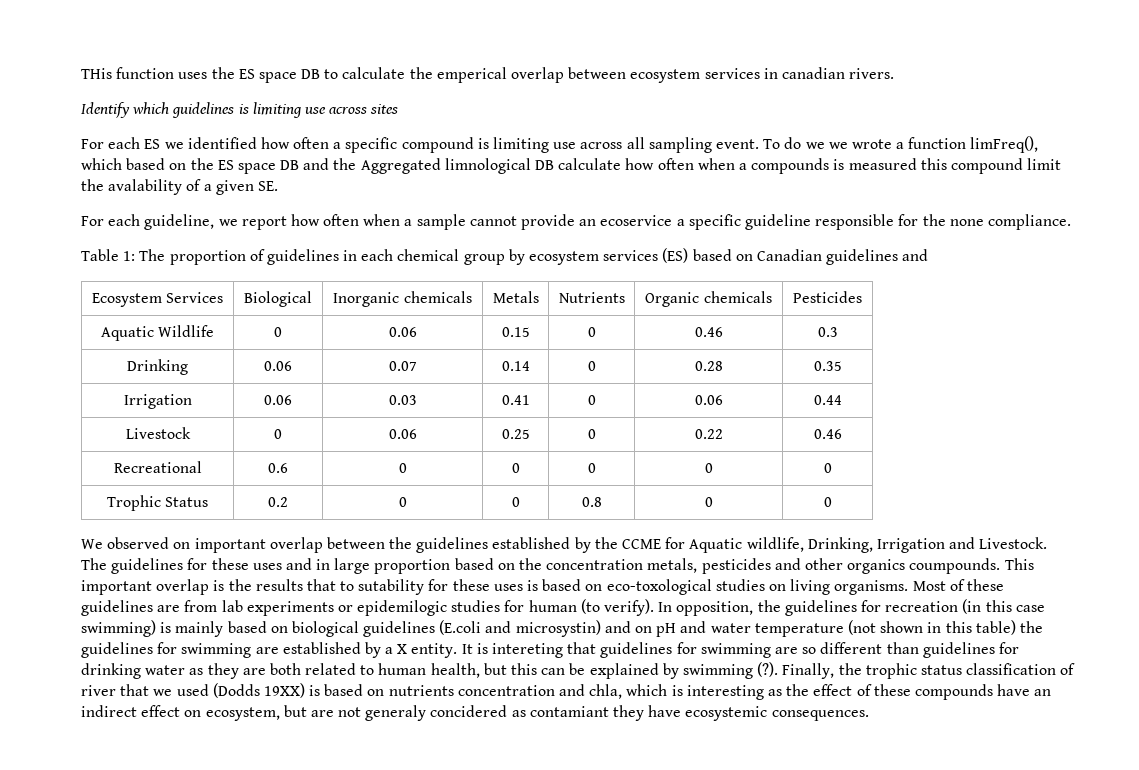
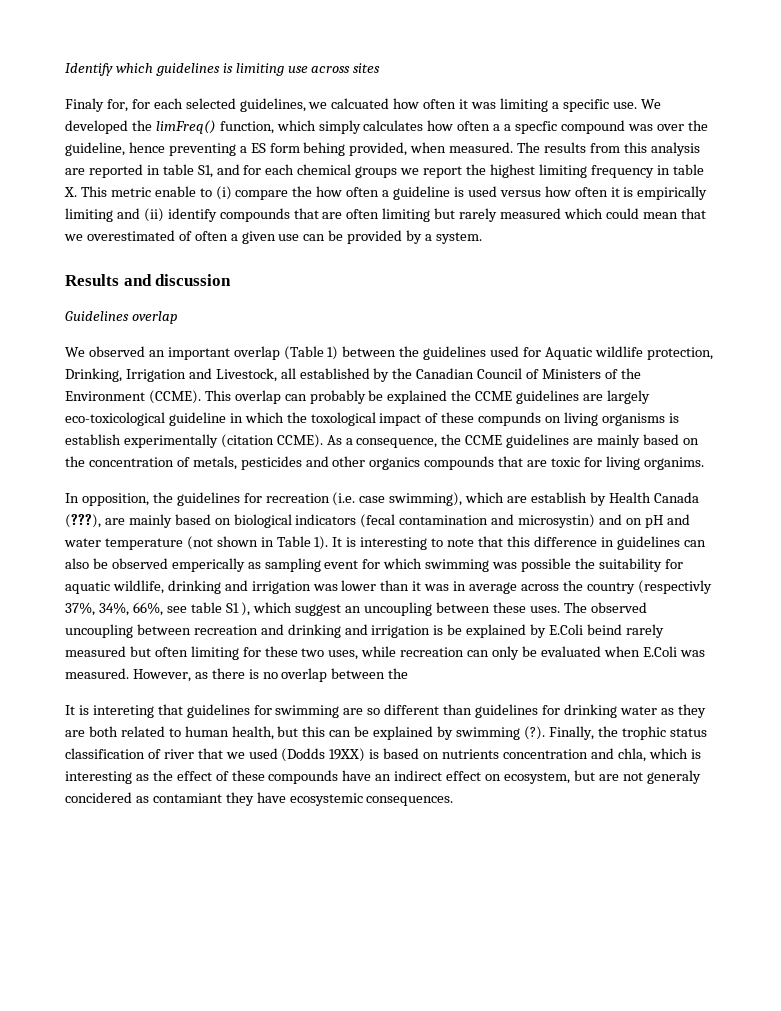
[81,67,895,83] THis function uses the ES space DB to calculate the emperical overlap between ecosystem services in canadian rivers. // -> (65, 69) none
[81,136,1039,153] [81,158,1062,174] [81,179,278,195] [81,214,1071,230] [81,248,929,265] [91,292,224,307] [244,291,312,307] [333,291,472,307] [492,291,539,303] [558,292,625,303] [645,291,772,307] [793,291,862,303] [100,325,215,341] [274,327,282,337] [388,327,417,337] [501,327,530,337] [587,327,596,337] [694,327,723,337] [817,327,838,337] [127,359,188,375] [264,361,292,371] [388,361,417,371] [501,361,530,371] [587,361,596,371] [694,361,723,371] [813,361,842,371] [123,394,192,409] [264,395,292,405] [388,395,417,405] [501,395,530,405] [587,395,596,405] [694,395,723,405] [813,395,842,405] [125,427,191,439] [274,429,282,439] [388,429,417,439] [501,429,530,439] [587,429,596,439] [694,429,723,439] [813,429,842,439] [113,461,202,473] [268,463,288,473] [398,463,407,473] [511,463,520,473] [587,463,596,473] [704,463,713,473] [823,463,832,473] [106,495,209,511] [268,497,288,507] [398,497,407,507] [511,497,520,507] [581,497,602,507] [704,497,713,507] [823,497,832,507] For each ES we identified how often a specific compound is limiting use across all sampling event. To do we we wrote a function limFreq(), which based on the ES space DB and the Aggregated limnological DB calculate how often when a compounds is measured this compound limit the avalability of a given SE. // For each guideline, we report how often when a sample cannot provide an ecoservice a specific guideline responsible for the none compliance. // Table 1: The proportion of guidelines in each chemical group by ecosystem services (ES) based on Canadian guidelines and // Ecosystem Services | Biological | Inorganic chemicals | Metals | Nutrients | Organic chemicals | Pesticides // Aquatic Wildlife | 0 | 0.06 | 0.15 | 0 | 0.46 | 0.3 // Drinking | 0.06 | 0.07 | 0.14 | 0 | 0.28 | 0.35 // Irrigation | 0.06 | 0.03 | 0.41 | 0 | 0.06 | 0.44 // Livestock | 0 | 0.06 | 0.25 | 0 | 0.22 | 0.46 // Recreational | 0.6 | 0 | 0 | 0 | 0 | 0 // Trophic Status | 0.2 | 0 | 0 | 0.8 | 0 | 0 -> [65,98,661,112] [65,120,708,134] [65,142,700,156] [65,164,704,178] [64,186,708,200] [65,208,706,222] [64,230,482,244] [65,274,232,286] [65,311,178,324] Finaly for, for each selected guidelines, we calcuated how often it was limiting a specific use. We developed the limFreq() function, which simply calculates how often a a specfic compound was over the guideline, hence preventing a ES form behing provided, when measured. The results from this analysis are reported in table S1, and for each chemical groups we report the highest limiting frequency in table X. This metric enable to (i) compare the how often a guideline is used versus how often it is empirically limiting and (ii) identify compounds that are often limiting but rarely measured which could mean that we overestimated of often a given use can be provided by a system. // Results and discussion // Guidelines overlap
[173,537,323,553] on important overlap -> [148,346,339,360] an important overlap (Table 1)
[492,537,1048,553] [81,558,451,574] established by the CCME for Aquatic wildlife, Drinking, Irrigation and Livestock. The guidelines for these uses and in large proportion -> [490,346,713,360] [65,368,641,382] [65,390,650,404] [65,412,679,426] [65,434,641,448] used for Aquatic wildlife protection, Drinking, Irrigation and Livestock, all established by the Canadian Council of Ministers of the Environment (CCME). This overlap can probably be explained the CCME guidelines are largely eco-toxicological guideline in which the toxological impact of these compunds on living organisms is establish experimentally (citation CCME). As a consequence, the CCME guidelines are mainly
(644, 564) none -> [176,457,190,467] of
[909,558,1034,574] [81,579,1004,595] [81,599,655,616] coumpounds. This important overlap is the results that to sutability for these uses is based on eco-toxological studies on living organisms. Most of these guidelines are from lab experiments or epidemilogic studies for human (to verify). -> [424,456,704,470] compounds that are toxic for living organims. //
[962,599,1045,614] [81,620,172,637] (in this case swimming) is -> [332,492,699,506] [65,514,125,528] (i.e. case swimming), which are establish by Health Canada (???), are
[363,620,482,637] guidelines (E.coli -> [295,514,489,528] indicators (fecal contamination
[945,620,1043,635] [81,642,458,658] this table) the guidelines for swimming are established by a X entity. -> [276,536,706,550] [65,558,683,572] [65,580,712,594] [65,602,647,616] [65,624,664,638] [65,646,705,660] [65,668,409,682] Table 1). It is interesting to note that this difference in guidelines can also be observed emperically as sampling event for which swimming was possible the suitability for aquatic wildlife, drinking and irrigation was lower than it was in average across the country (respectivly 37%, 34%, 66%, see table S1 ), which suggest an uncoupling between these uses. The observed uncoupling between recreation and drinking and irrigation is be explained by E.Coli beind rarely measured but often limiting for these two uses, while recreation can only be evaluated when E.Coli was measured. However, as there is no overlap between the //

